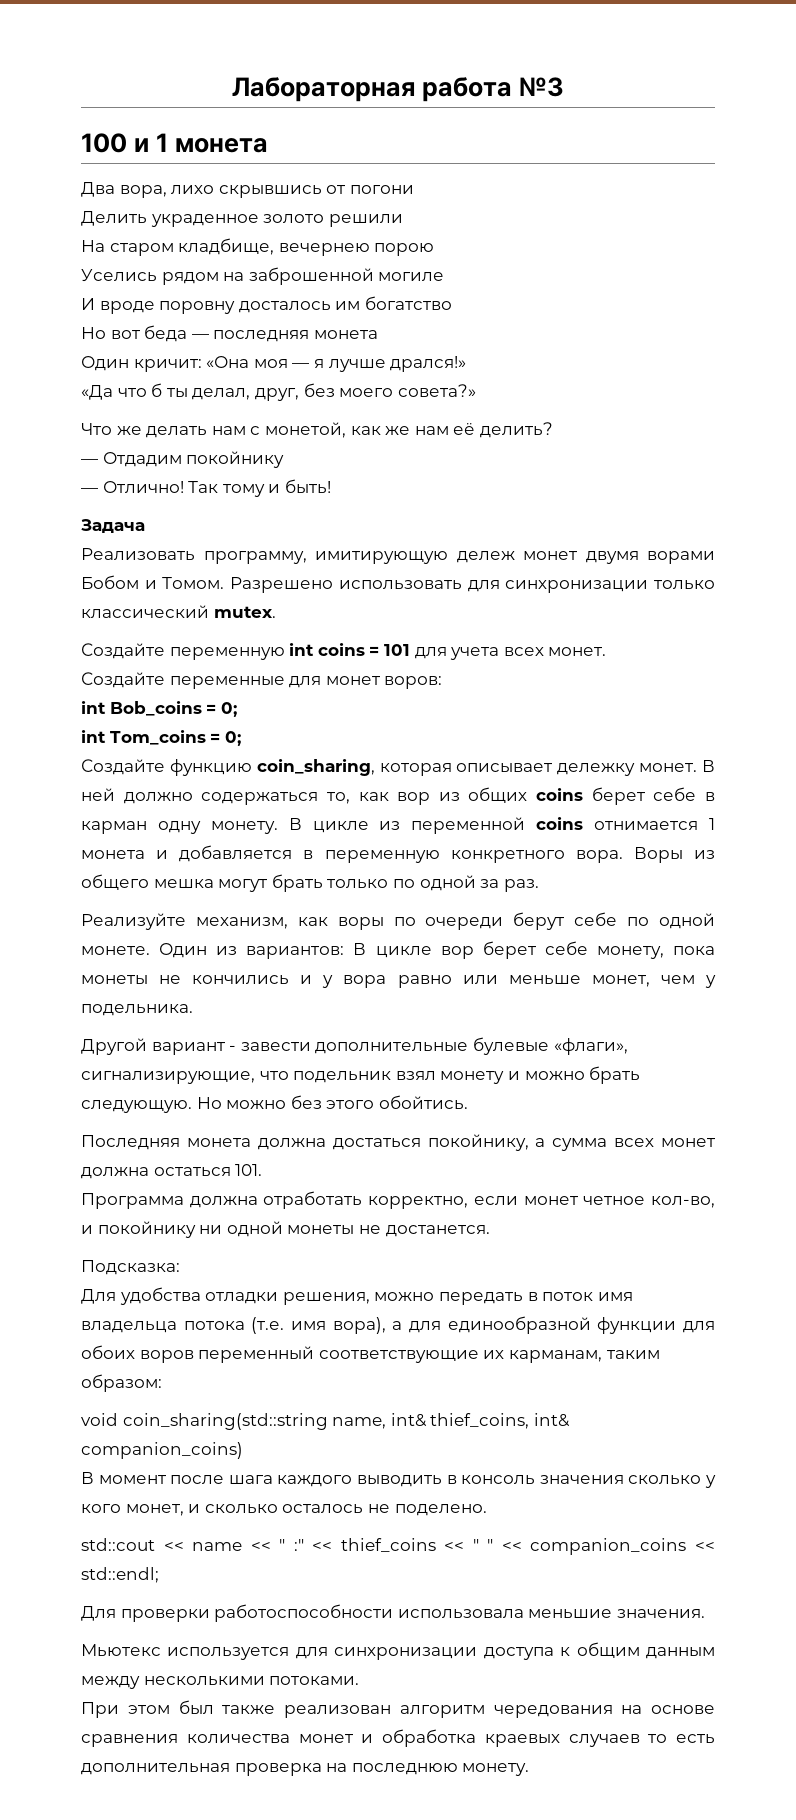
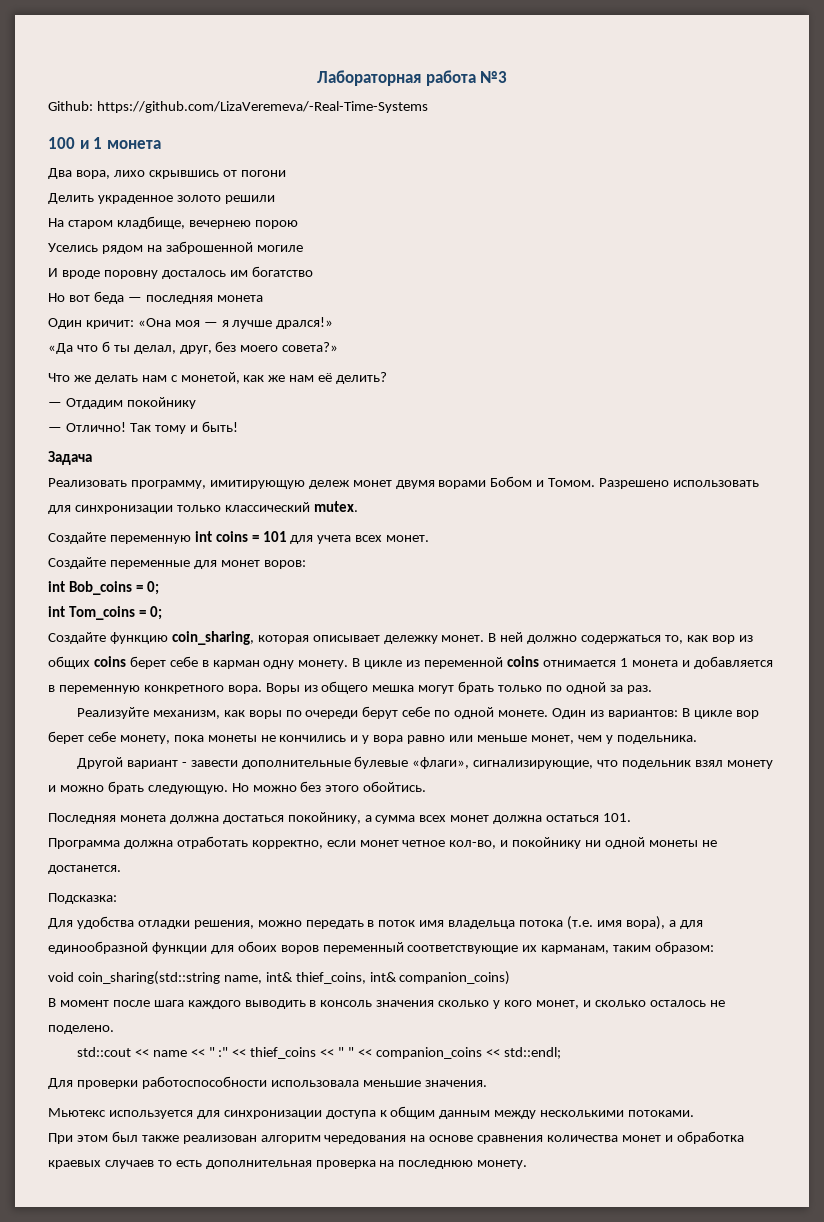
(565, 87) none -> [48,101,428,113] // Github: https://github.com/LizaVeremeva/-Real-Time-Systems

